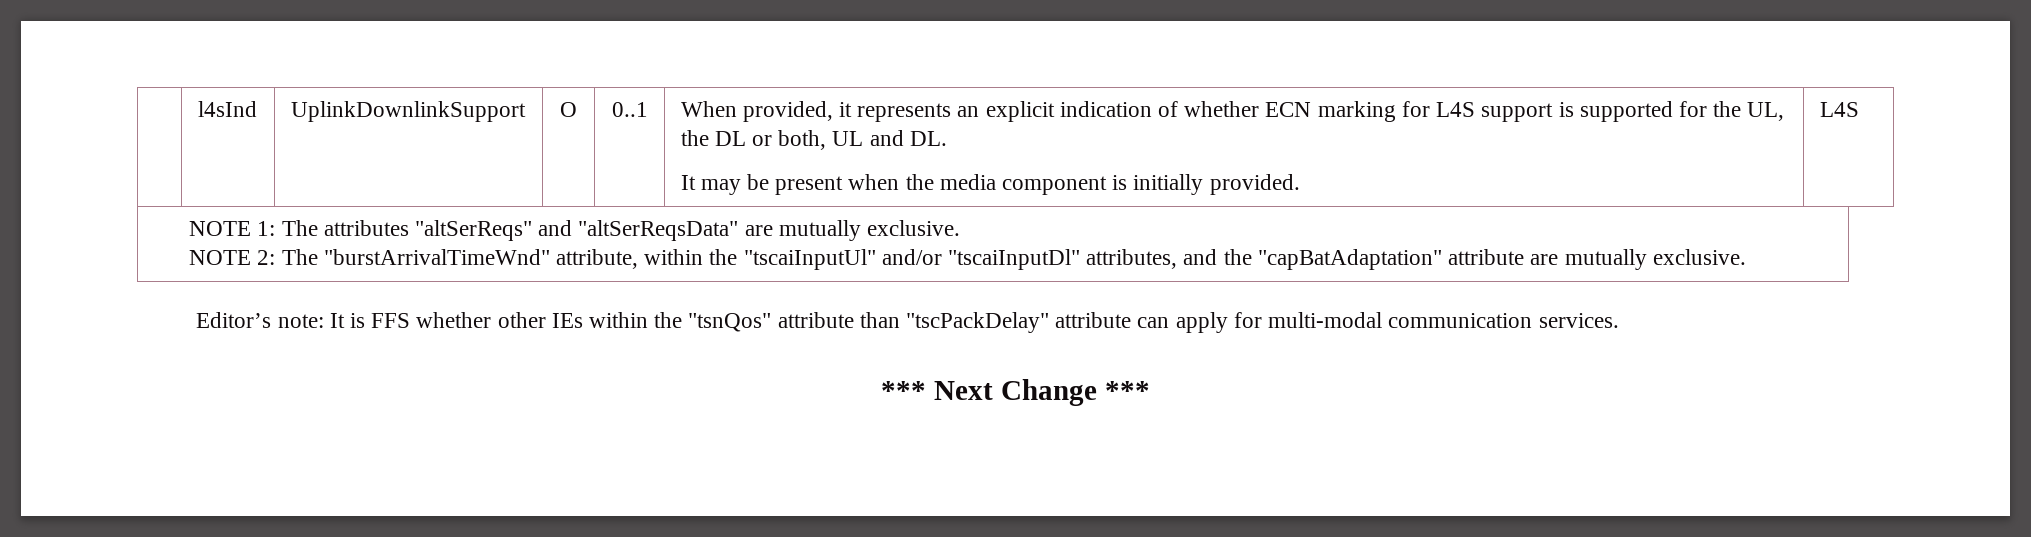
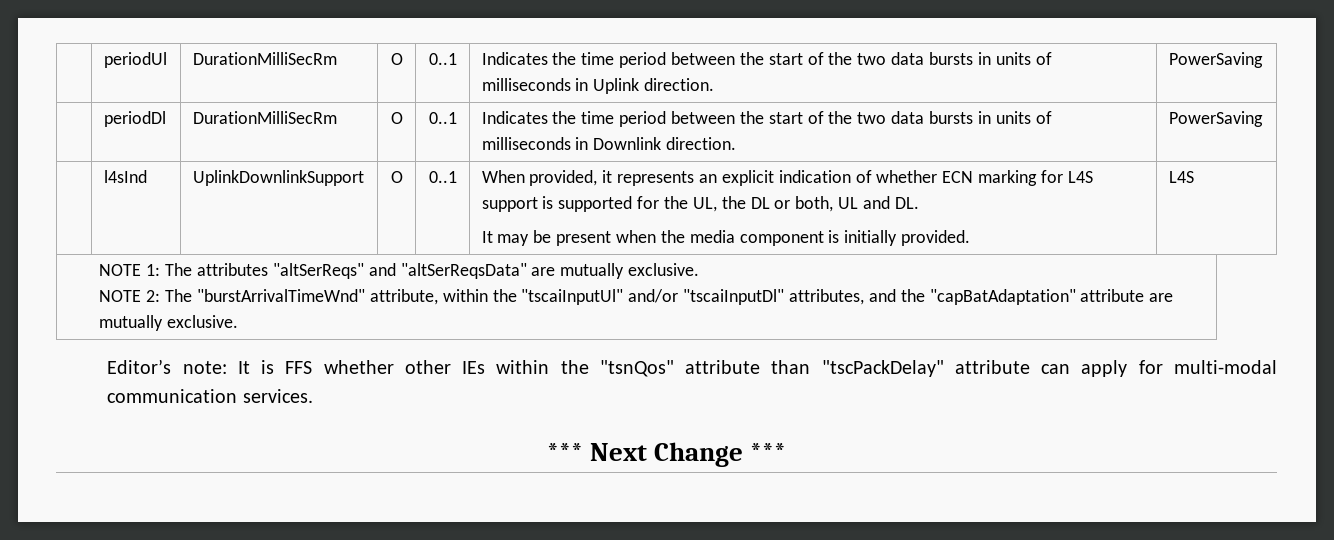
(197, 109) none -> [103,52,167,68] [192,52,337,65] [390,53,403,65] [428,53,457,65] [481,52,1052,68] [481,78,715,94] [1168,52,1263,68] [103,111,166,127] [192,111,337,124] [390,112,403,124] [428,112,457,124] [481,111,1052,127] [481,137,737,150] [1168,111,1263,127] | periodUl | DurationMilliSecRm | O | 0..1 | Indicates the time period between the start of the two data bursts in units of milliseconds in Uplink direction. | PowerSaving // | periodDl | DurationMilliSecRm | O | 0..1 | Indicates the time period between the start of the two data bursts in units of milliseconds in Downlink direction. | PowerSaving //

